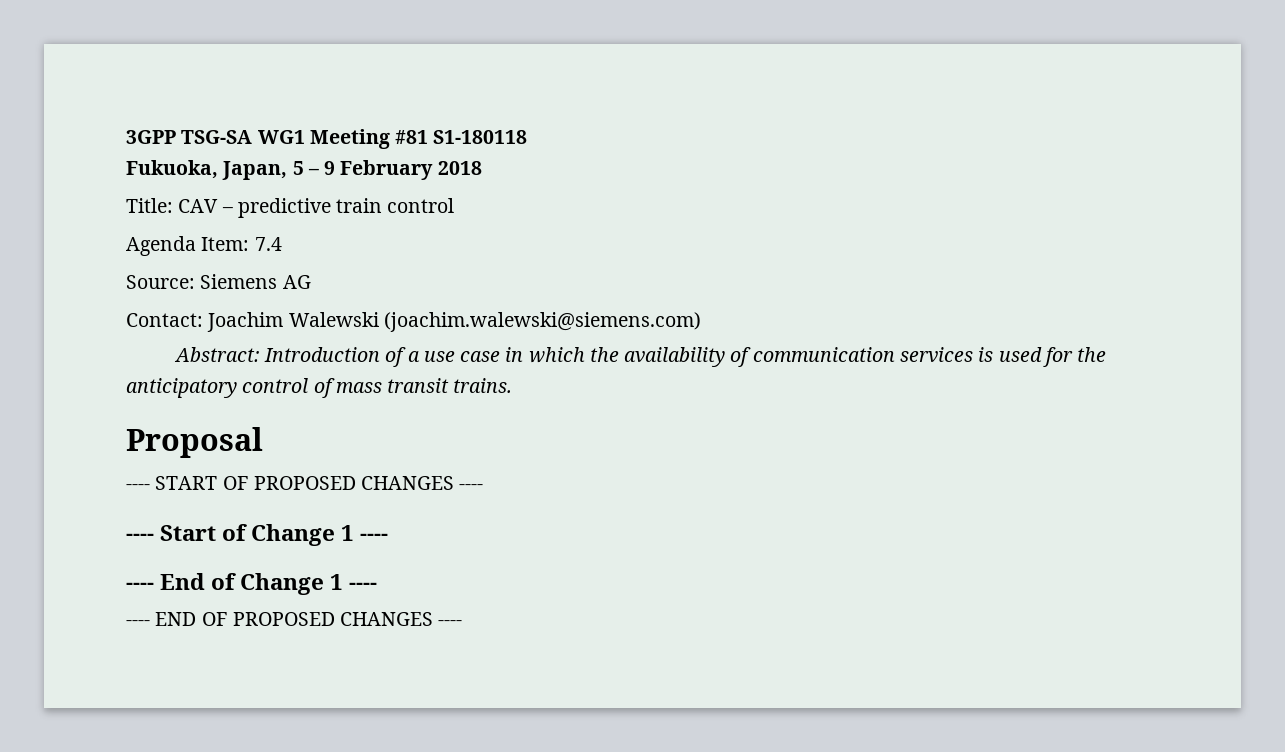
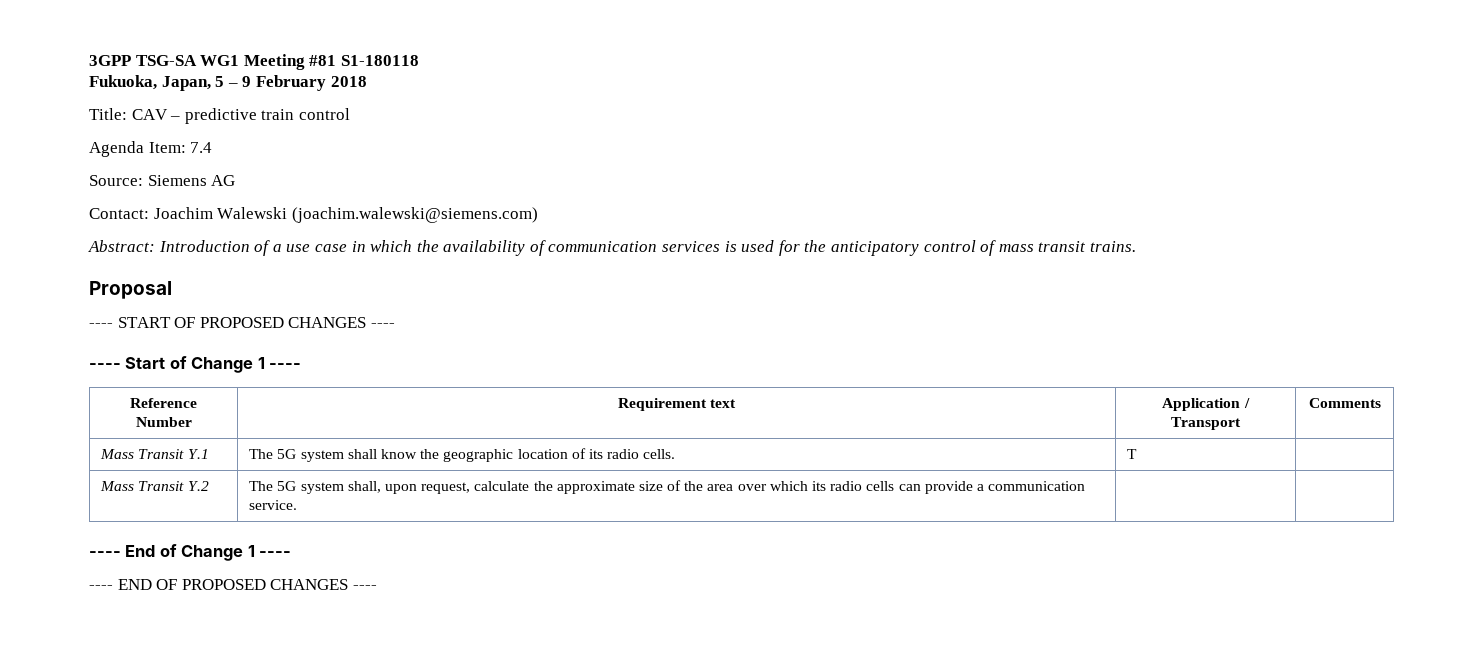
(389, 537) none -> [130,398,197,408] [135,417,192,427] [617,398,737,411] [1162,398,1250,411] [1171,417,1241,430] [1308,398,1381,408] [100,449,209,459] [249,448,676,462] [1127,449,1138,459] [100,481,209,491] [249,480,1086,494] [249,500,298,510] // Reference Number | Requirement text | Application / Transport | Comments // Mass Transit Y.1 | The 5G system shall know the geographic location of its radio cells. | T | // Mass Transit Y.2 | The 5G system shall, upon request, calculate the approximate size of the area over which its radio cells can provide a communication service. | |

